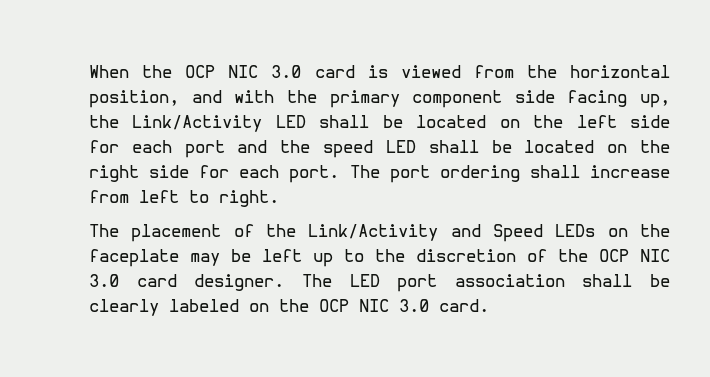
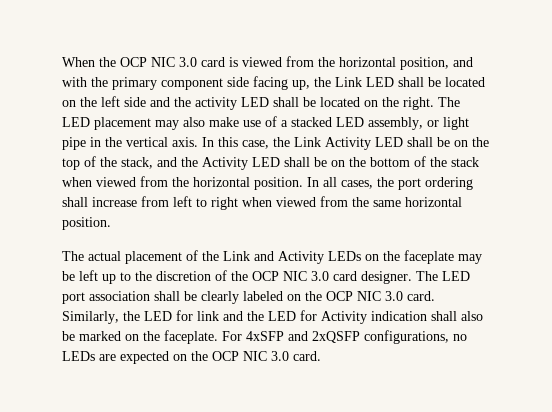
[132,115,263,132] Link/Activity -> [335,77,362,87] Link
[89,140,670,158] [89,165,380,183] for each port and the speed LED shall be located on the right side for each port. The -> [150,97,460,110] [62,116,469,130] [62,137,489,150] [62,156,479,170] [62,176,394,190] and the activity LED shall be located on the right. The LED placement may also make use of a stacked LED assembly, or light pipe in the vertical axis. In this case, the Link Activity LED shall be on the top of the stack, and the Activity LED shall be on the bottom of the stack when viewed from the horizontal position. In all cases, the
[219,190,279,207] [89,224,119,237] right. // The -> [211,196,462,210] [62,217,111,230] [62,251,121,261] right when viewed from the same horizontal position. // The actual
[308,224,543,242] Link/Activity and Speed -> [223,251,324,264] Link and Activity
(489, 305) none -> [62,310,483,324] [62,330,467,344] [62,351,321,364] Similarly, the LED for link and the LED for Activity indication shall also be marked on the faceplate. For 4xSFP and 2xQSFP configurations, no LEDs are expected on the OCP NIC 3.0 card.

